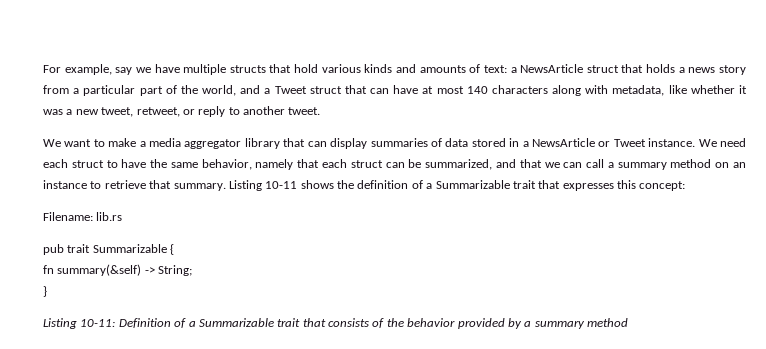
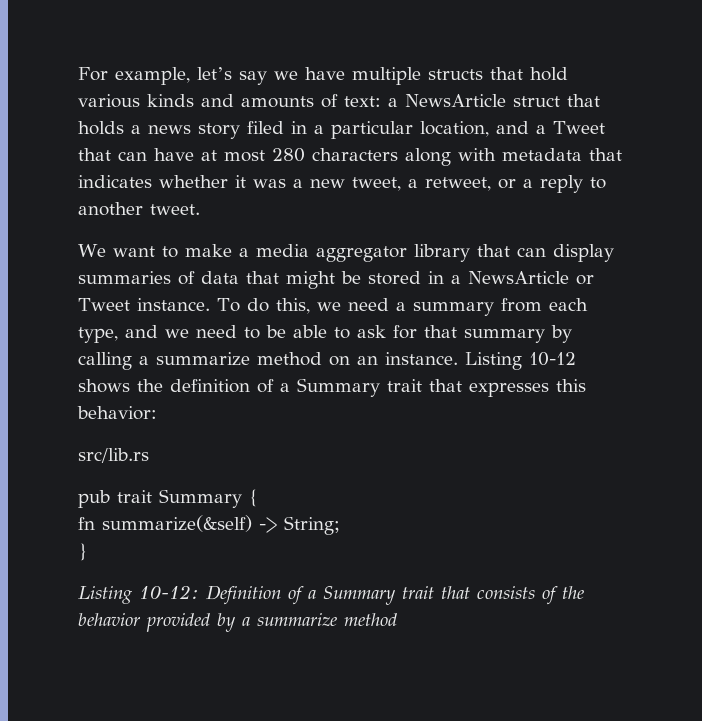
(112, 69) none -> [197,67,232,80] let’s
[43,85,237,96] from a particular part of the world, -> [247,121,489,139] filed in a particular location,
[309,86,342,94] struct -> (605, 127) none
[466,86,488,94] 140 -> [272,148,305,162] 280
[612,85,687,96] metadata, like -> [502,148,622,161] [78,175,152,188] metadata that indicates
(134, 112) none -> [408,179,418,188] a
(195, 112) none -> [523,179,533,188] a
(469, 142) none -> [246,271,361,289] that might be
[698,138,747,147] [43,159,746,170] [43,180,298,191] We need each struct to have the same behavior, namely that each struct can be summarized, and that we can call a summary method on an instance to retrieve that summary. Listing 10-11 -> [216,298,588,316] [78,325,572,343] [78,352,576,370] To do this, we need a summary from each type, and we need to be able to ask for that summary by calling a summarize method on an instance. Listing 10-12
[435,180,510,189] Summarizable -> [297,378,380,397] Summary
[639,181,686,191] [43,212,123,221] concept: // Filename: lib.rs -> [77,406,157,420] [78,448,149,463] behavior: // src/lib.rs
[92,244,167,253] Summarizable -> [159,489,242,508] Summary
[57,264,142,276] summary(&self) -> [102,515,252,532] summarize(&self)
[80,319,116,327] 10-11: -> [139,585,199,599] 10-12:
[198,318,274,327] Summarizable -> [323,586,396,605] Summary
[534,320,585,329] summary -> [257,613,337,626] summarize

